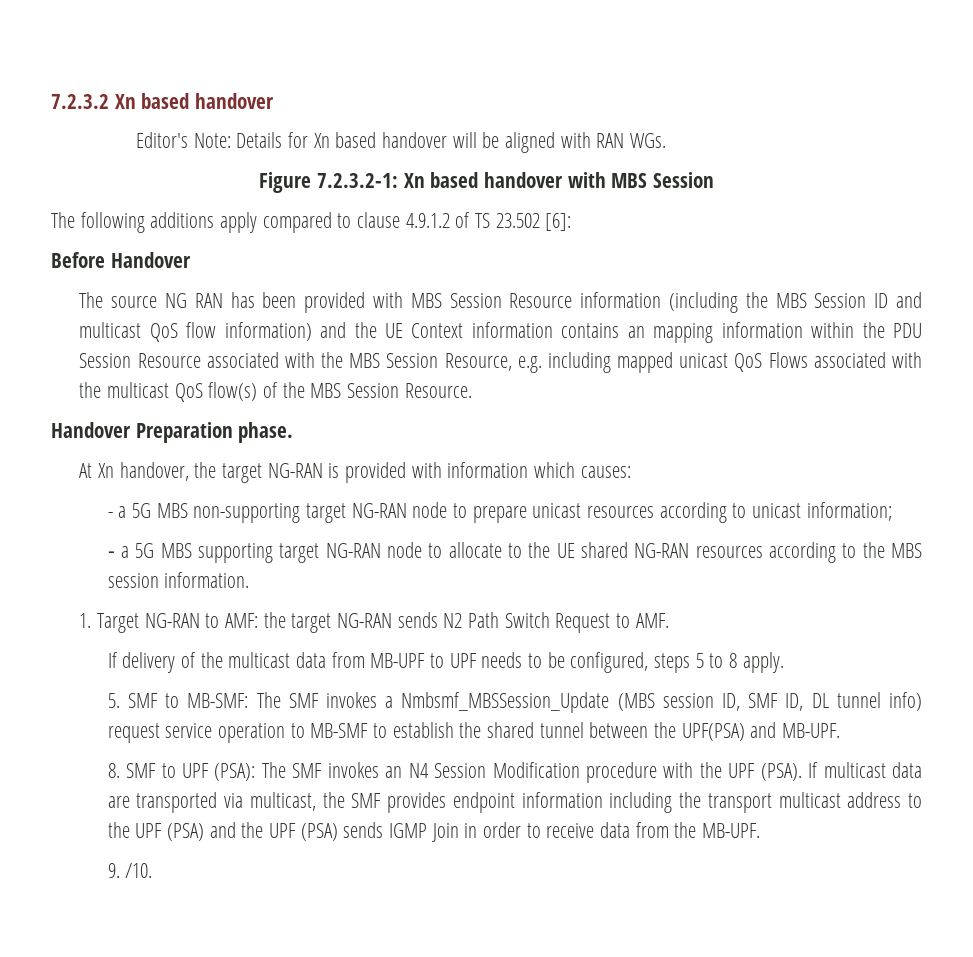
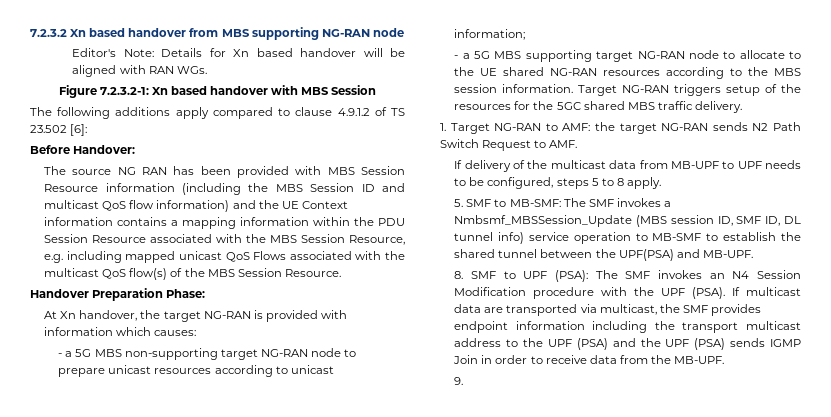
(275, 101) none -> [189,27,404,40] from MBS supporting NG-RAN node
[110,252,191,268] Handover -> [73,145,136,154] Handover:
[627,326,645,338] an -> [171,220,179,226] a
[238,422,294,443] phase. -> [166,289,206,298] Phase:
(250, 580) none -> [578,84,801,96] [454,101,743,113] Target NG-RAN triggers setup of the resources for the 5GC shared MBS traffic delivery.
[107,723,160,743] request -> (525, 238) none
[125,863,153,878] /10. -> (464, 381) none

